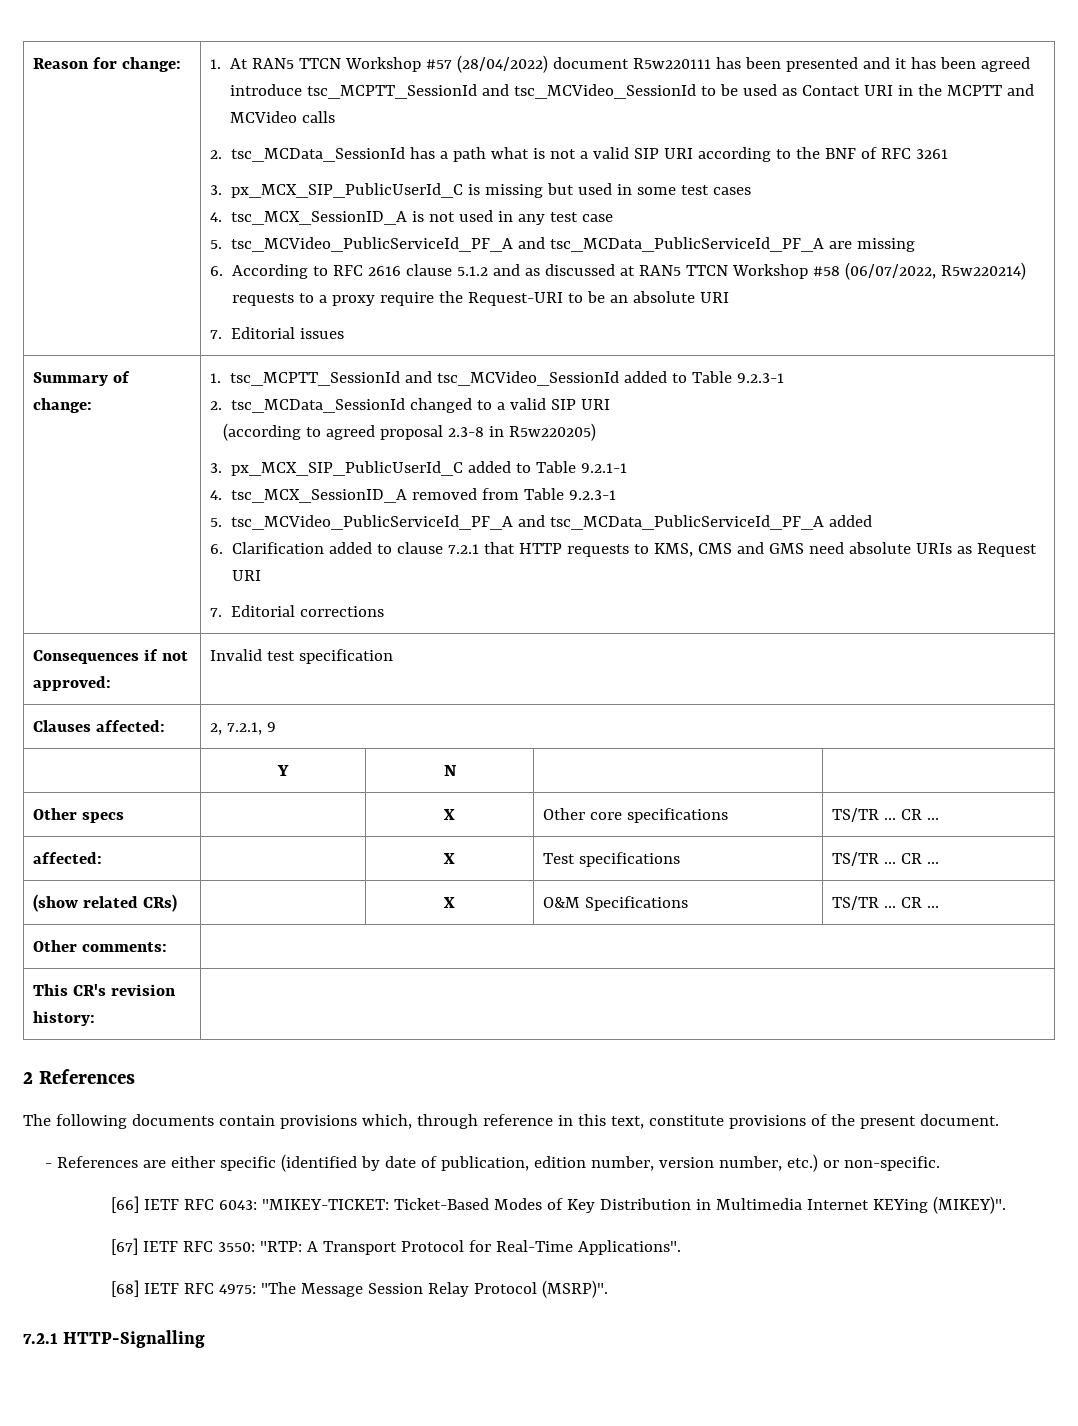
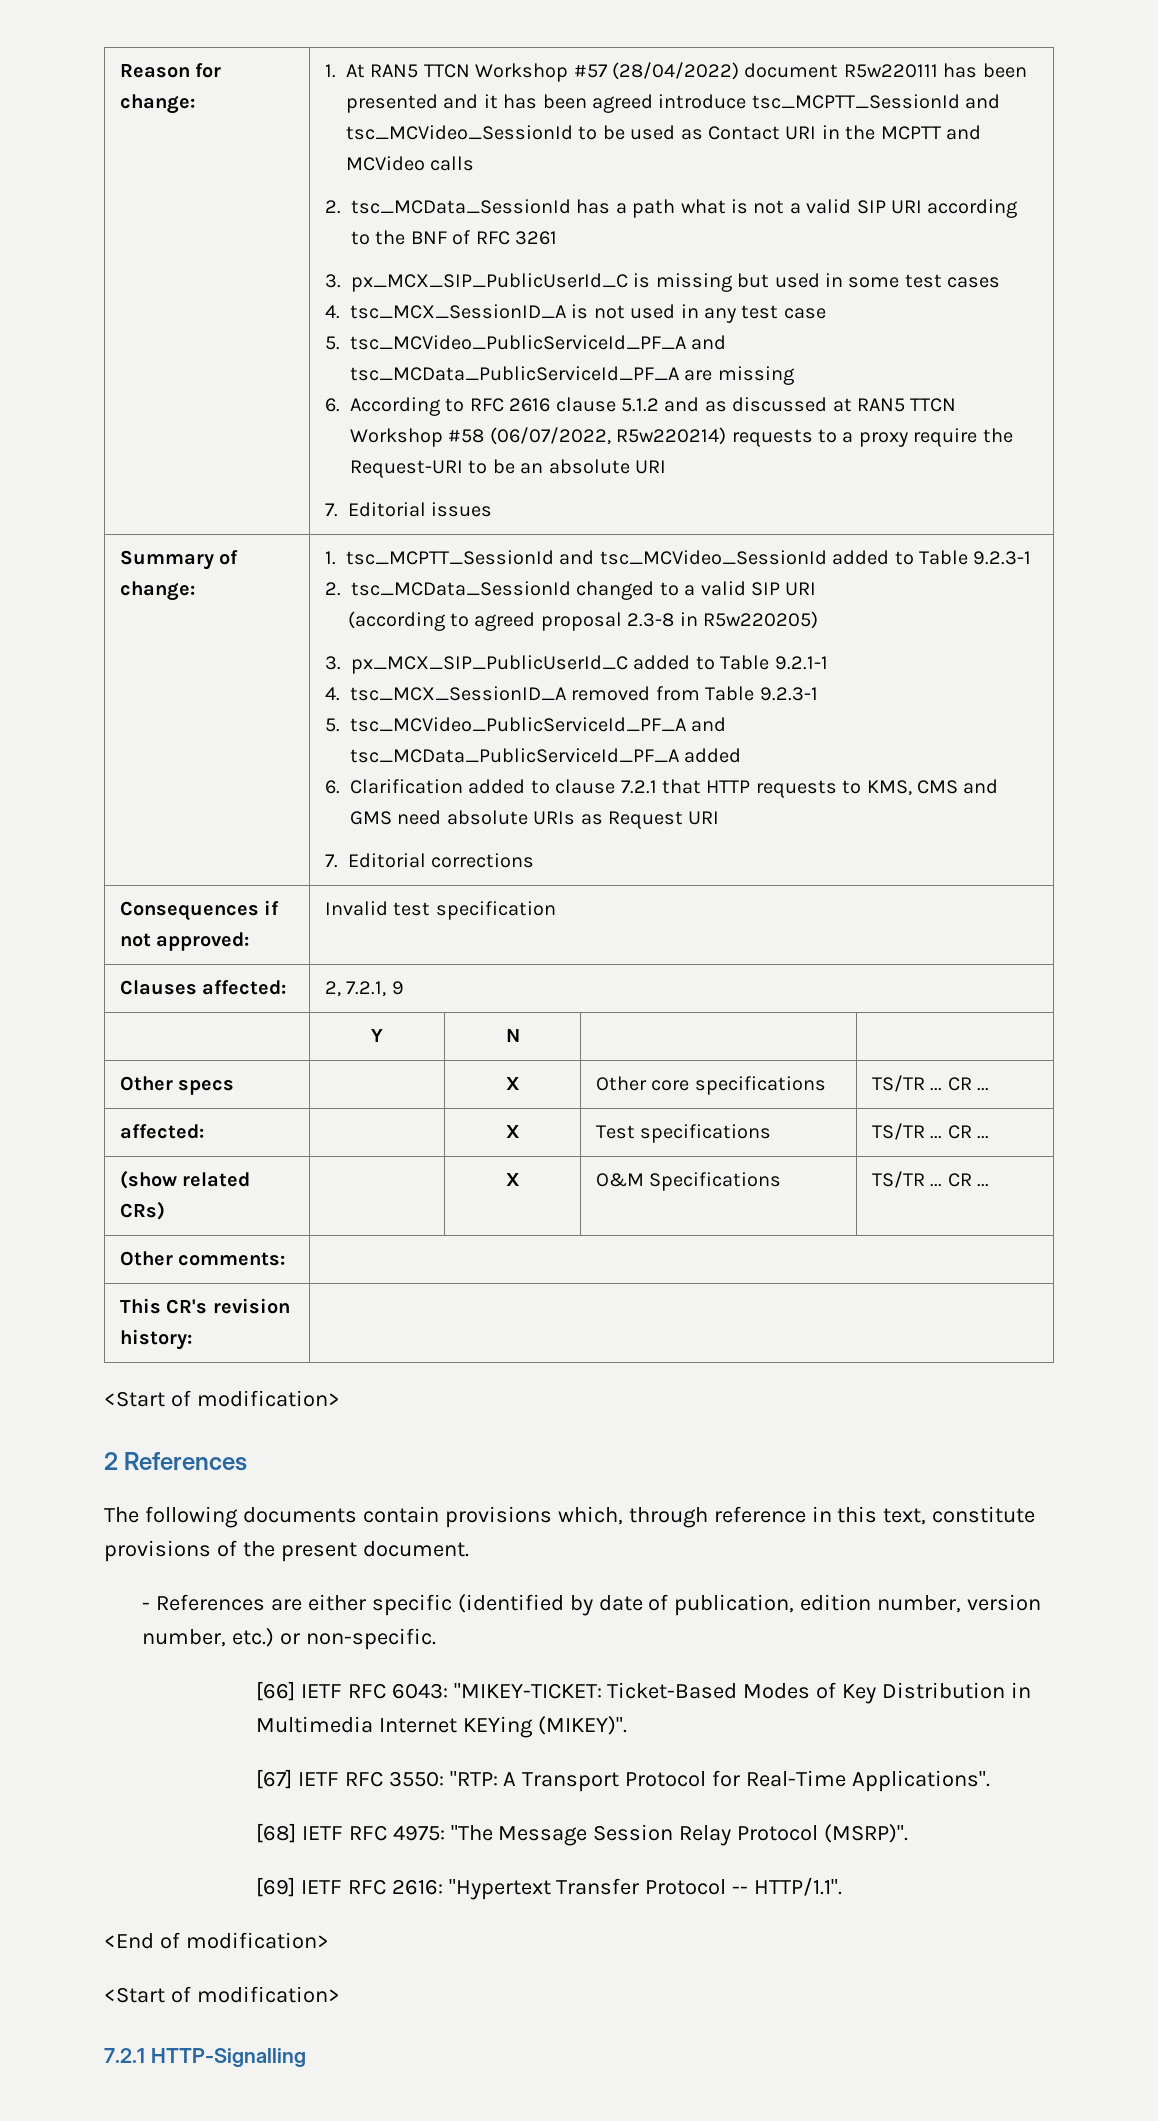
(96, 1018) none -> [104,1390,340,1407] // <Start of modification>
(609, 1289) none -> [255,1877,843,1900] [104,1932,329,1949] [104,1986,340,2003] // [69] IETF RFC 2616: "Hypertext Transfer Protocol -- HTTP/1.1". // <End of modification> // <Start of modification>

